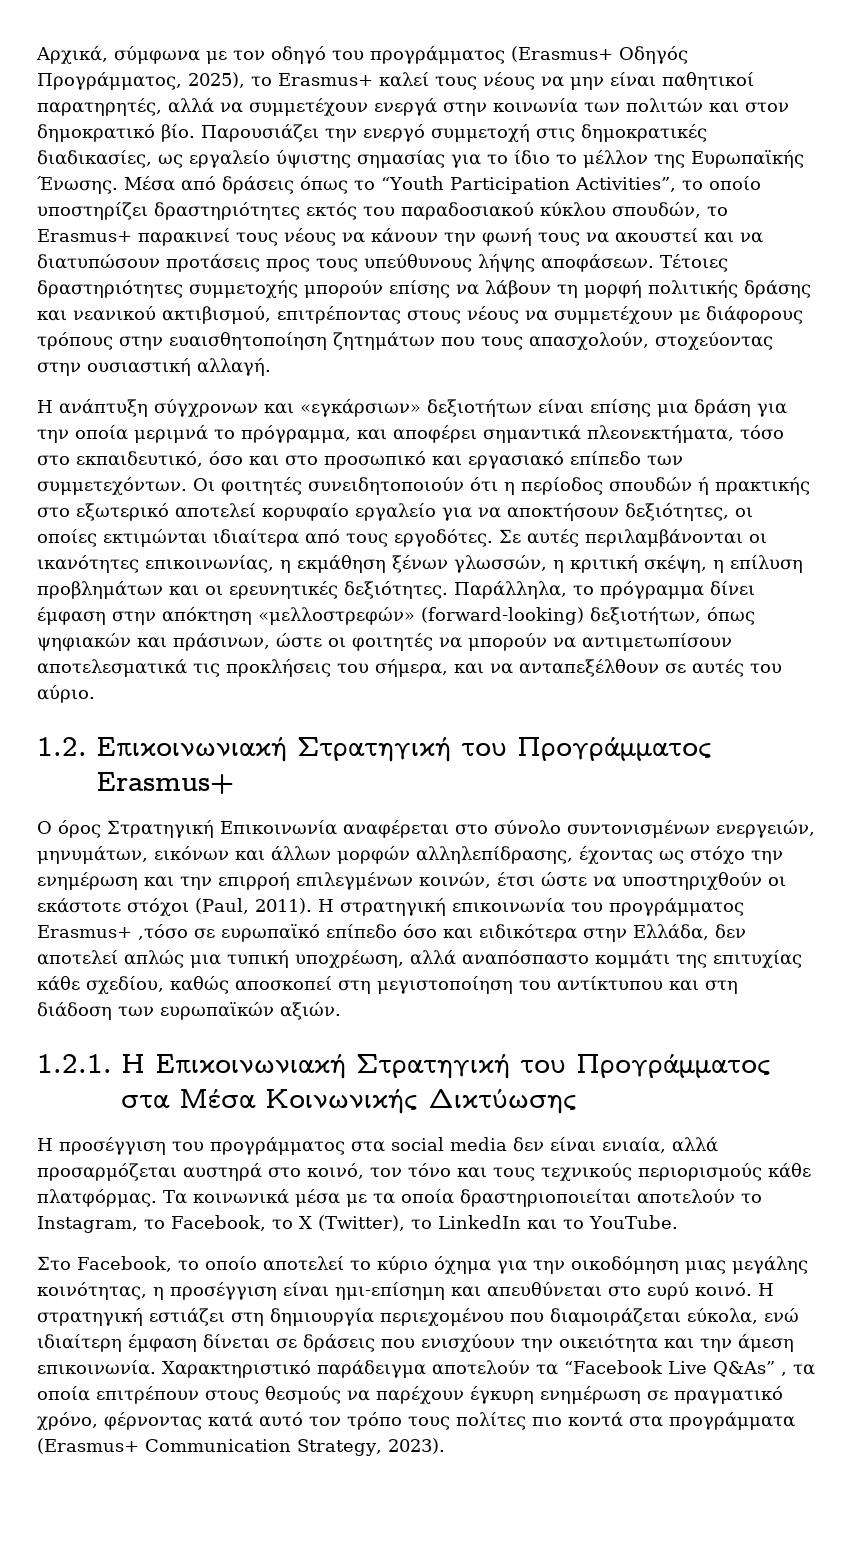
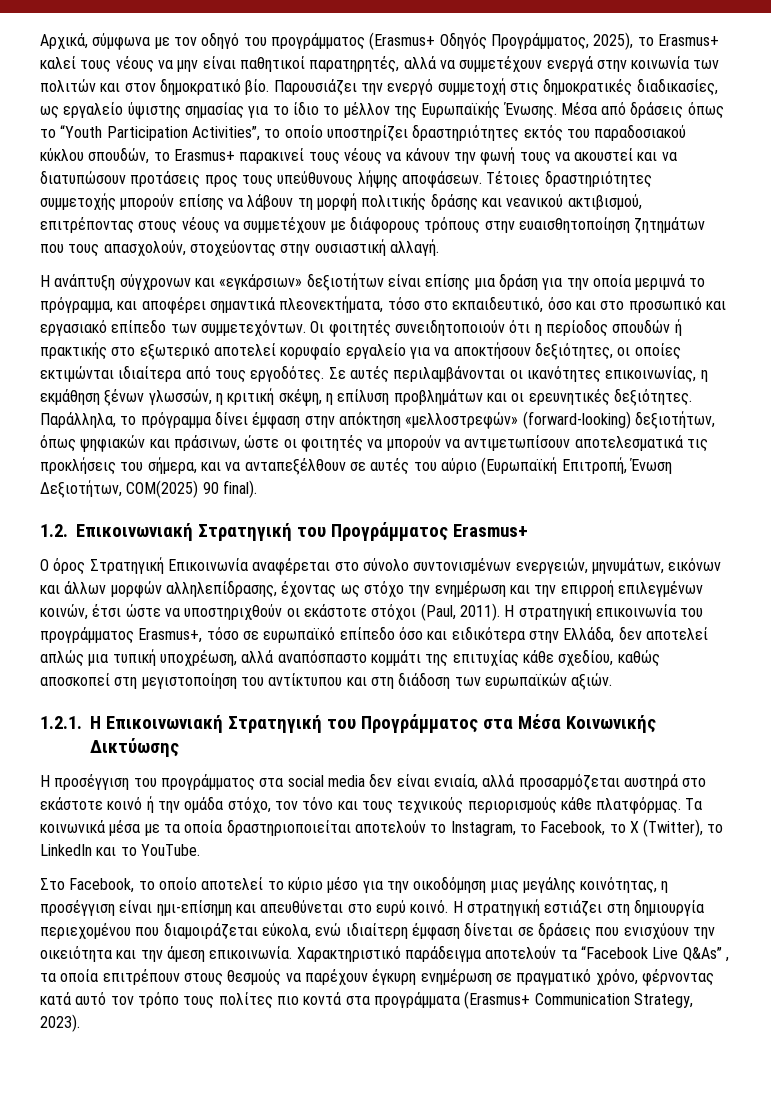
[37,685,95,703] αύριο. -> [440,457,672,475] [40,480,257,498] αύριο (Ευρωπαϊκή Επιτροπή, Ένωση Δεξιοτήτων, COM(2025) 90 final).
[37,924,188,940] Erasmus+ ,τόσο -> [138,627,239,643] Erasmus+, τόσο
[307,1163,364,1179] κοινό, -> [40,796,271,813] εκάστοτε κοινό ή την ομάδα στόχο,
[433,1256,491,1274] όχημα -> [327,877,359,893] μέσο

